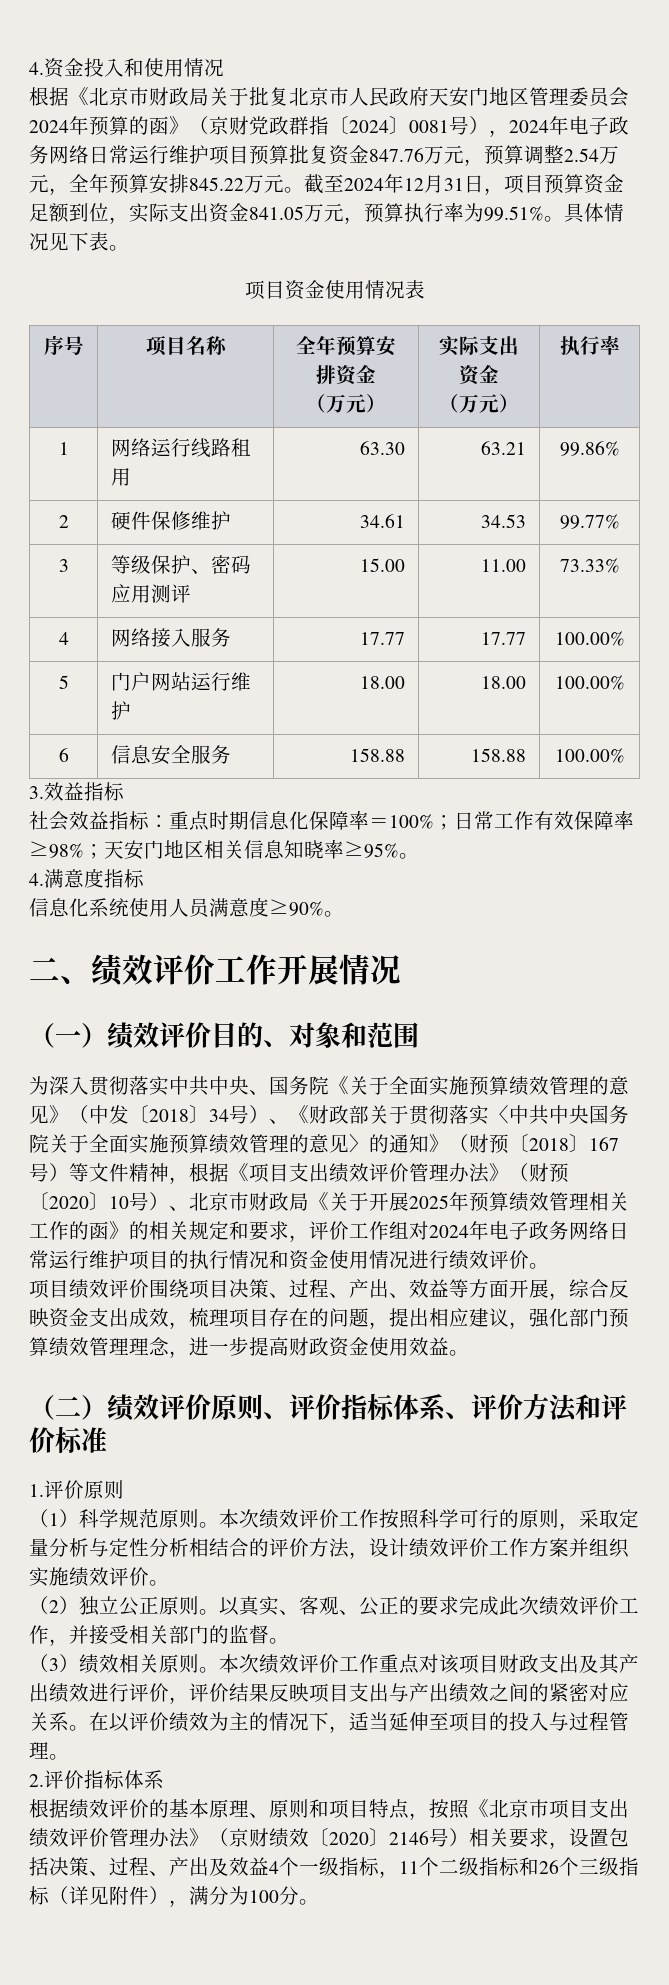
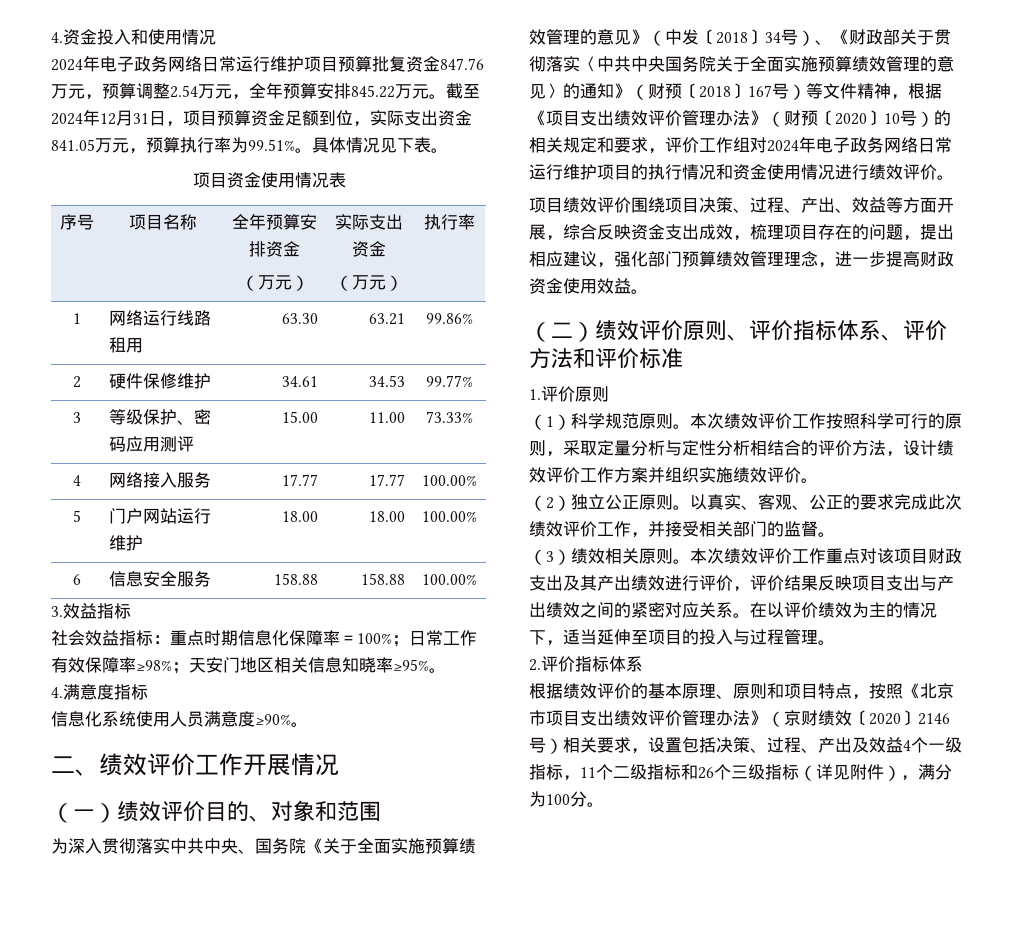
[29,86,629,107] [29,116,509,137] 根据《北京市财政局关于批复北京市人民政府天安门地区管理委员会2024年预算的函》（京财党政群指〔2024〕0081号）， -> (216, 37) none
[169,1192,629,1212] [29,1221,129,1240] 、北京市财政局《关于开展2025年预算绩效管理相关工作的函》 -> (934, 119) none

